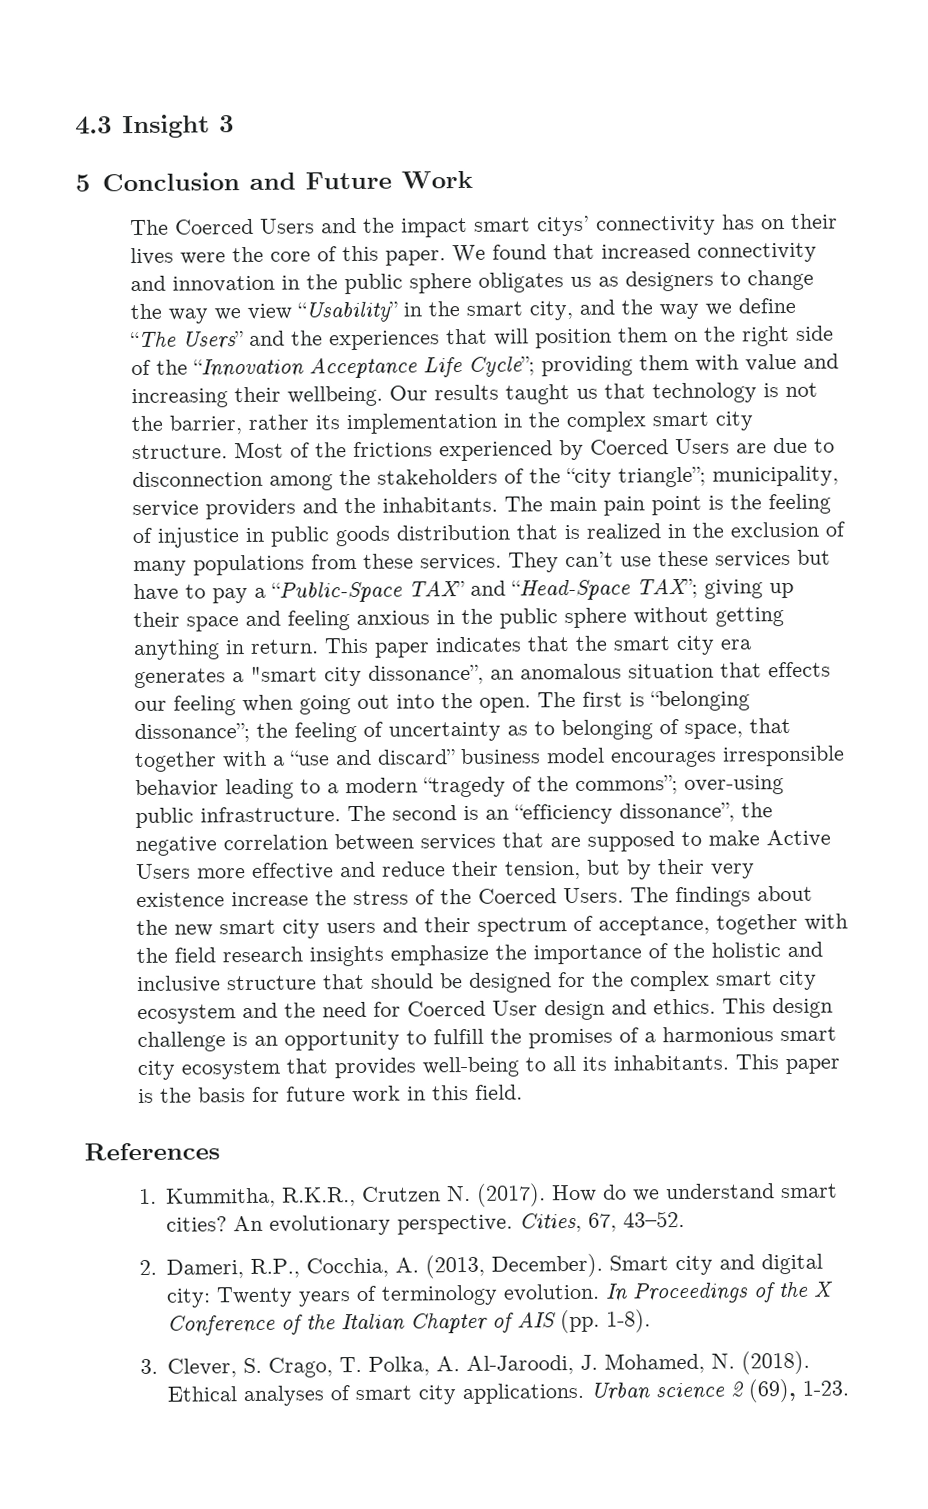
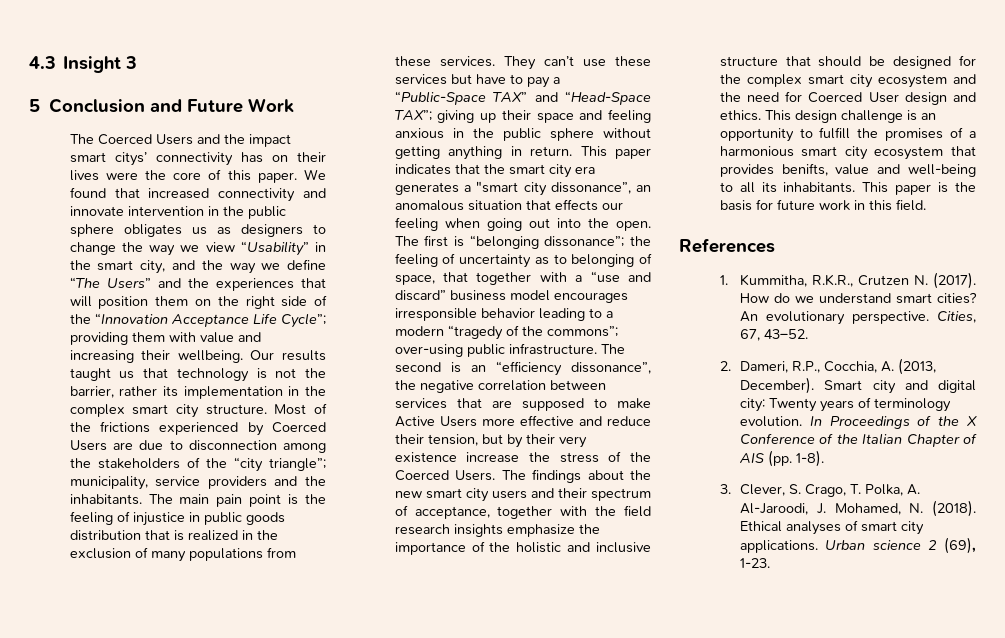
[171,275,275,293] innovation -> [69,206,204,216] innovate intervention
(416, 1068) none -> [781,163,901,176] benifts, value and

